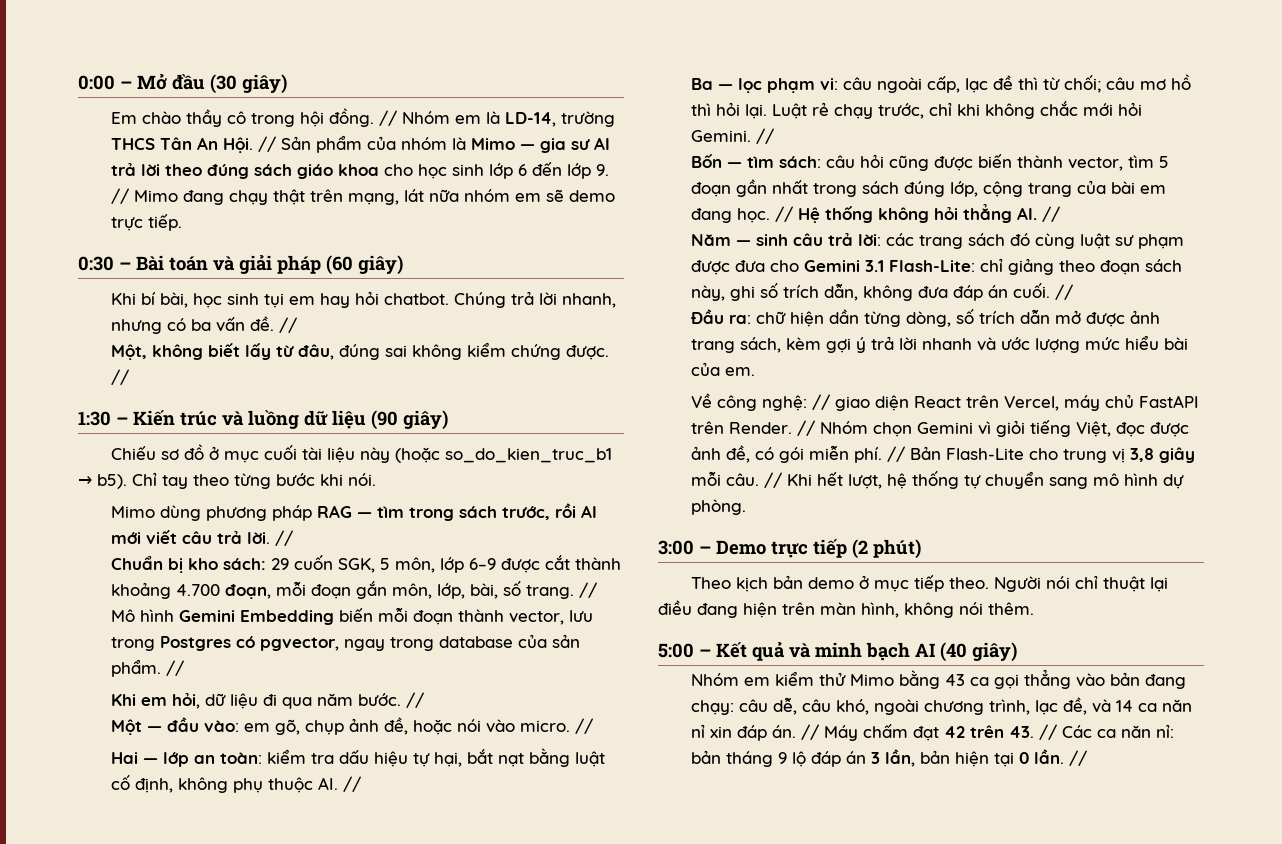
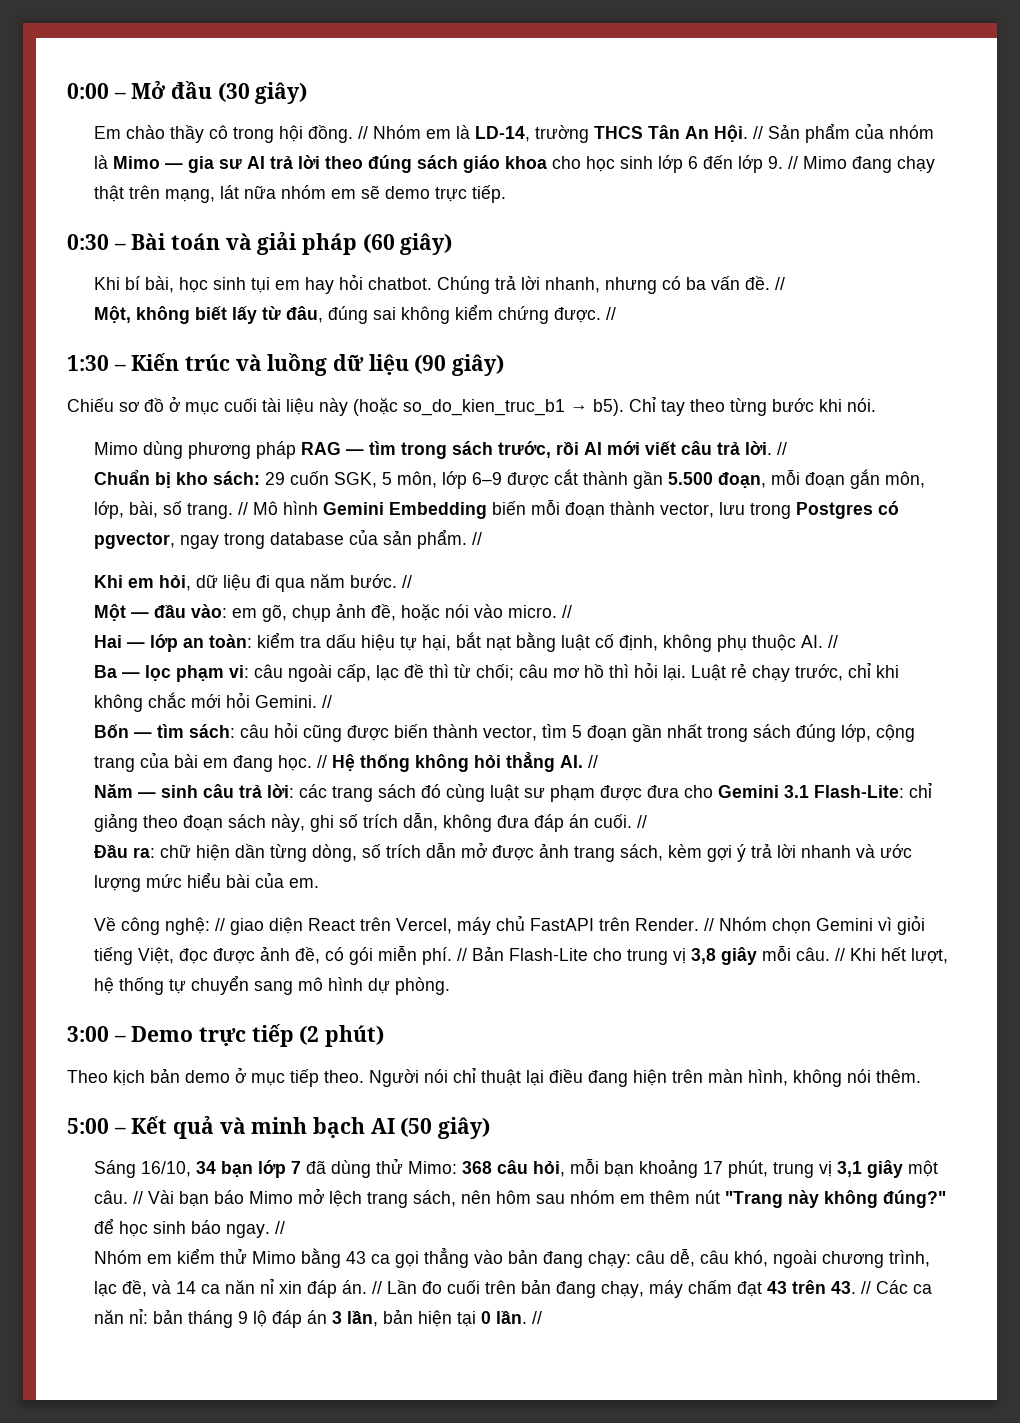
[110,582,220,599] khoảng 4.700 -> [633,471,714,489] gần 5.500
[940,642,1017,662] (40 giây) -> [400,1117,491,1139] [94,1158,939,1178] [94,1188,947,1208] [94,1218,286,1238] (50 giây) // Sáng 16/10, 34 bạn lớp 7 đã dùng thử Mimo: 368 câu hỏi, mỗi bạn khoảng 17 phút, trung vị 3,1 giây một câu. // Vài bạn báo Mimo mở lệch trang sách, nên hôm sau nhóm em thêm nút "Trang này không đúng?" để học sinh báo ngay. //
[823,725,858,741] Máy -> [387,1279,684,1298] Lần đo cuối trên bản đang chạy, máy
[943,726,965,738] 42 -> [767,1281,788,1294] 43

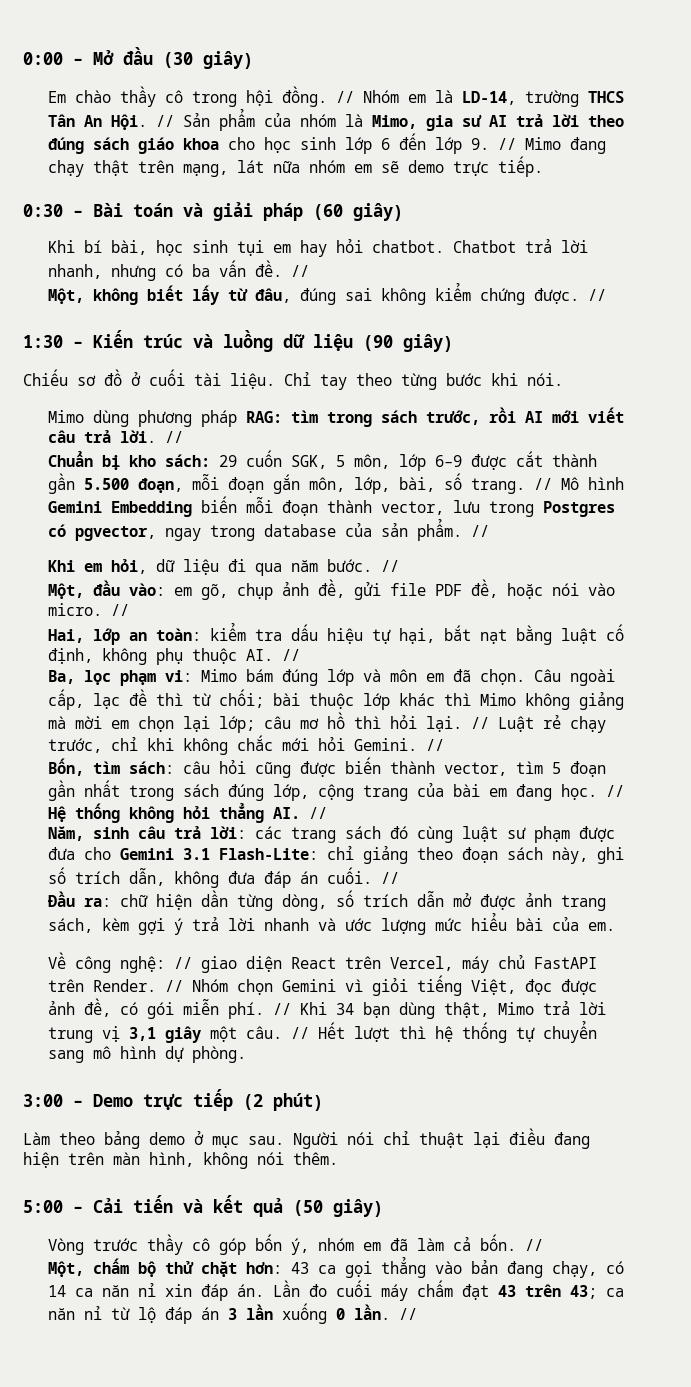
[113,156,184,169] Mimo — -> [372,115,418,129] Mimo,
[437,276,491,294] Chúng -> [453,240,517,253] Chatbot
[185,402,219,415] mục -> (141, 379) none
[286,398,624,416] liệu này (hoặc so_do_kien_truc_b1 → b5). -> [230,373,275,389] liệu.
[301,442,365,455] RAG — -> [246,411,283,423] RAG:
[94,604,150,621] Một — -> [48,583,85,599] Một,
(397, 612) none -> [354,579,499,600] gửi file PDF đề,
[94,635,146,648] Hai — -> [48,629,85,643] Hai,
[94,665,141,678] Ba — -> [48,670,76,684] Ba,
[254,664,284,678] câu -> [201,669,562,686] Mimo bám đúng lớp và môn em đã chọn. Câu
(515, 672) none -> [273,692,625,710] [48,716,256,733] bài thuộc lớp khác thì Mimo không giảng mà mời em chọn lại lớp;
(687, 673) none -> [471,717,490,729] //
[94,724,153,738] Bốn — -> [48,758,85,776] Bốn,
[94,784,157,798] Năm — -> [48,826,85,841] Năm,
[472,945,949,965] Bản Flash-Lite cho trung vị 3,8 giây mỗi câu. // Khi hết lượt, -> [300,1001,607,1019] [48,1022,427,1043] Khi 34 bạn dùng thật, Mimo trả lời trung vị 3,1 giây một câu. // Hết lượt thì
[67,1068,180,1086] Theo kịch bản -> [23,1131,140,1149] Làm theo bảng
[290,1069,364,1087] tiếp theo. -> [248,1136,284,1145] sau.
[131,1115,491,1139] [94,1158,939,1178] [94,1188,947,1208] [94,1218,286,1238] [94,1248,342,1268] Kết quả và minh bạch AI (50 giây) // Sáng 16/10, 34 bạn lớp 7 đã dùng thử Mimo: 368 câu hỏi, mỗi bạn khoảng 17 phút, trung vị 3,1 giây một câu. // Vài bạn báo Mimo mở lệch trang sách, nên hôm sau nhóm em thêm nút "Trang này không đúng?" để học sinh báo ngay. // // Nhóm em kiểm thử Mimo bằng -> [93,1195,383,1217] [48,1234,544,1255] [48,1258,283,1277] Cải tiến và kết quả (50 giây) // Vòng trước thầy cô góp bốn ý, nhóm em đã làm cả bốn. // // Một, chấm bộ thử chặt hơn:
[588,1248,931,1268] [94,1280,172,1297] chạy: câu dễ, câu khó, ngoài chương trình, lạc đề, và -> [552,1261,625,1278] chạy, có
[372,1281,383,1294] // -> (265, 1290) none
[485,1279,645,1298] trên bản đang chạy, -> (373, 1288) none
[831,1280,933,1294] [94,1308,477,1328] 43. // Các ca năn nỉ: bản tháng 9 lộ đáp án 3 lần, bản hiện tại -> [570,1285,625,1299] [48,1303,328,1324] 43; ca năn nỉ từ lộ đáp án 3 lần xuống

